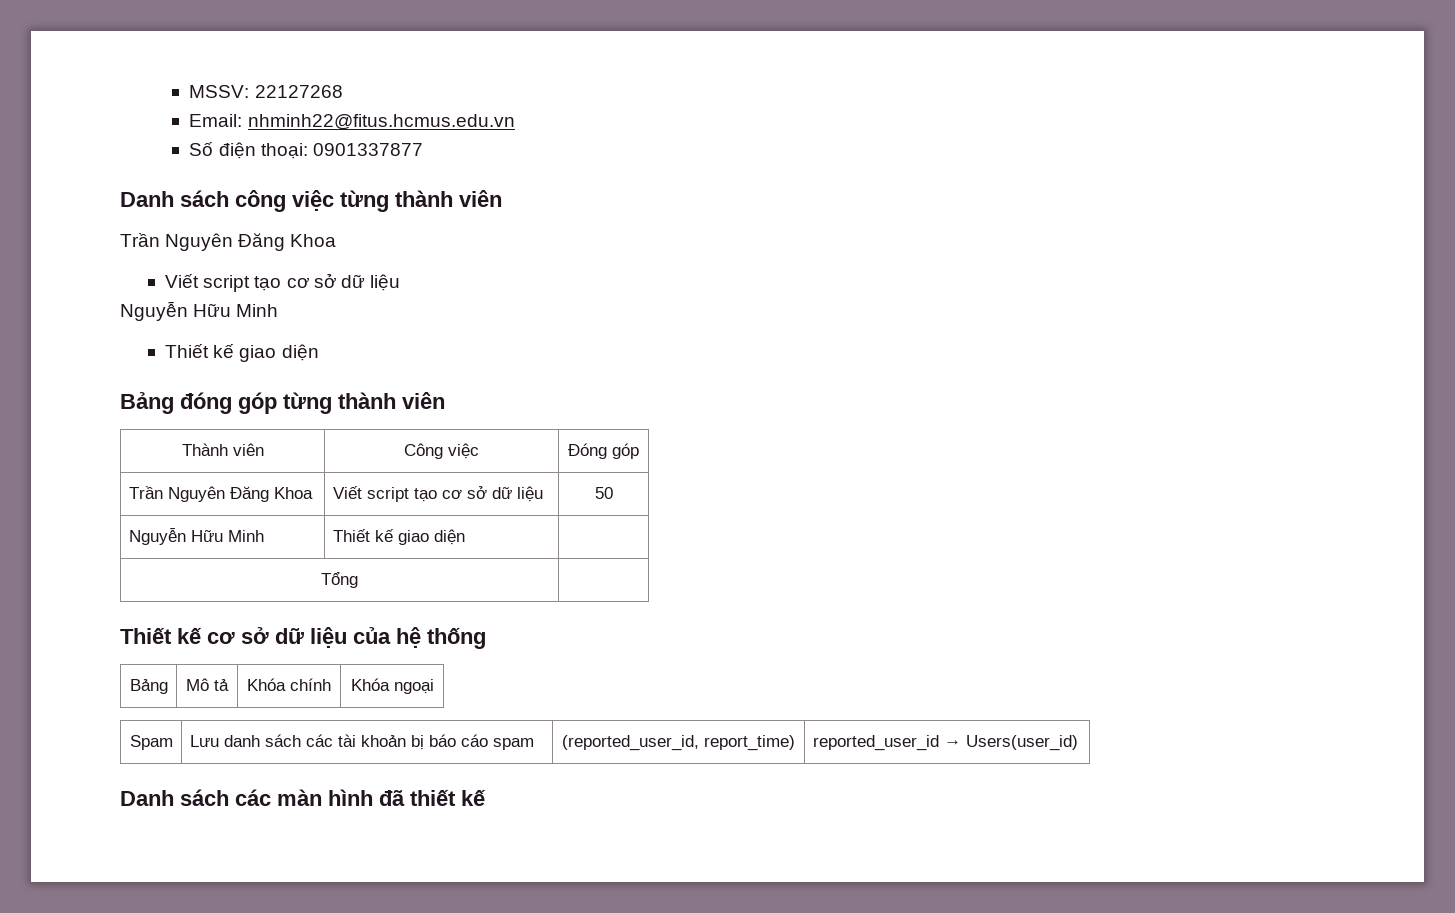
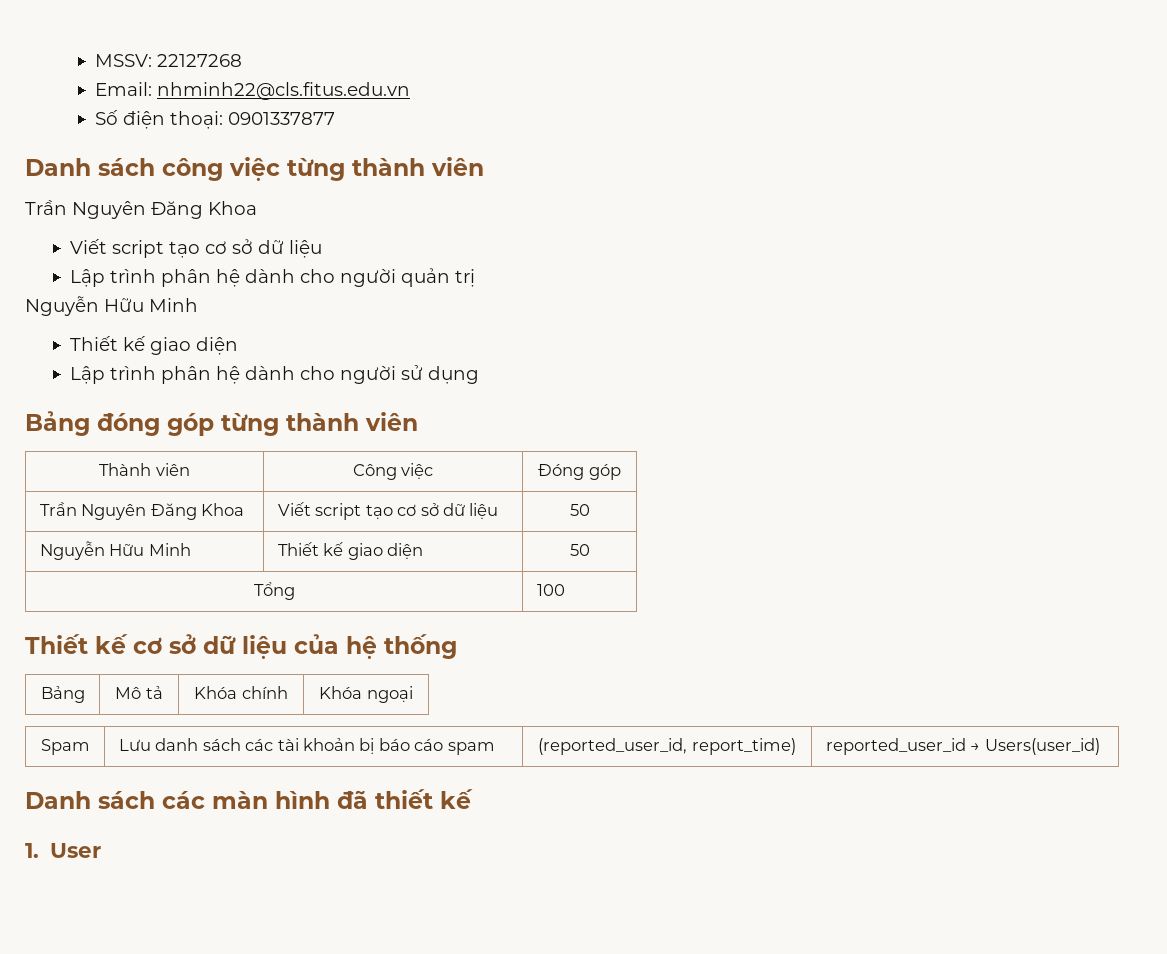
[247,114,515,130] nhminh22@fitus.hcmus.edu.vn -> [156,82,410,100] nhminh22@cls.fitus.edu.vn
(400, 282) none -> [70,268,476,287] // Lập trình phân hệ dành cho người quản trị
(319, 352) none -> [70,365,480,384] // Lập trình phân hệ dành cho người sử dụng
(465, 537) none -> [569,544,590,556] 50
(358, 580) none -> [536,584,565,596] 100
(486, 797) none -> [25,843,101,858] // 1. User

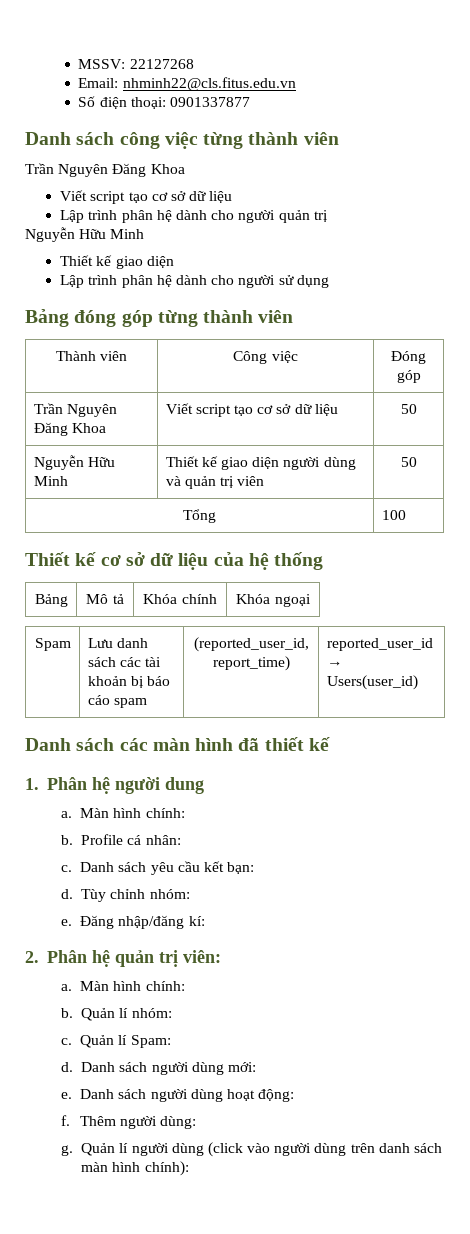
(424, 551) none -> [283,457,356,470] [165,476,265,489] người dùng và quản trị viên
[49,843,101,858] User -> [46,777,204,794] [61,808,185,818] [61,834,181,845] [61,861,255,875] [61,889,190,902] [61,915,205,929] [25,950,221,967] [61,981,185,991] [61,1008,172,1021] [61,1035,171,1048] [61,1062,256,1075] [61,1089,295,1102] [61,1115,197,1129] [61,1142,443,1157] [81,1161,189,1176] Phân hệ người dung // a. Màn hình chính: // b. Profile cá nhân: // c. Danh sách yêu cầu kết bạn: // d. Tùy chỉnh nhóm: // e. Đăng nhập/đăng kí: // 2. Phân hệ quản trị viên: // a. Màn hình chính: // b. Quản lí nhóm: // c. Quản lí Spam: // d. Danh sách người dùng mới: // e. Danh sách người dùng hoạt động: // f. Thêm người dùng: // g. Quản lí người dùng (click vào người dùng trên danh sách màn hình chính):

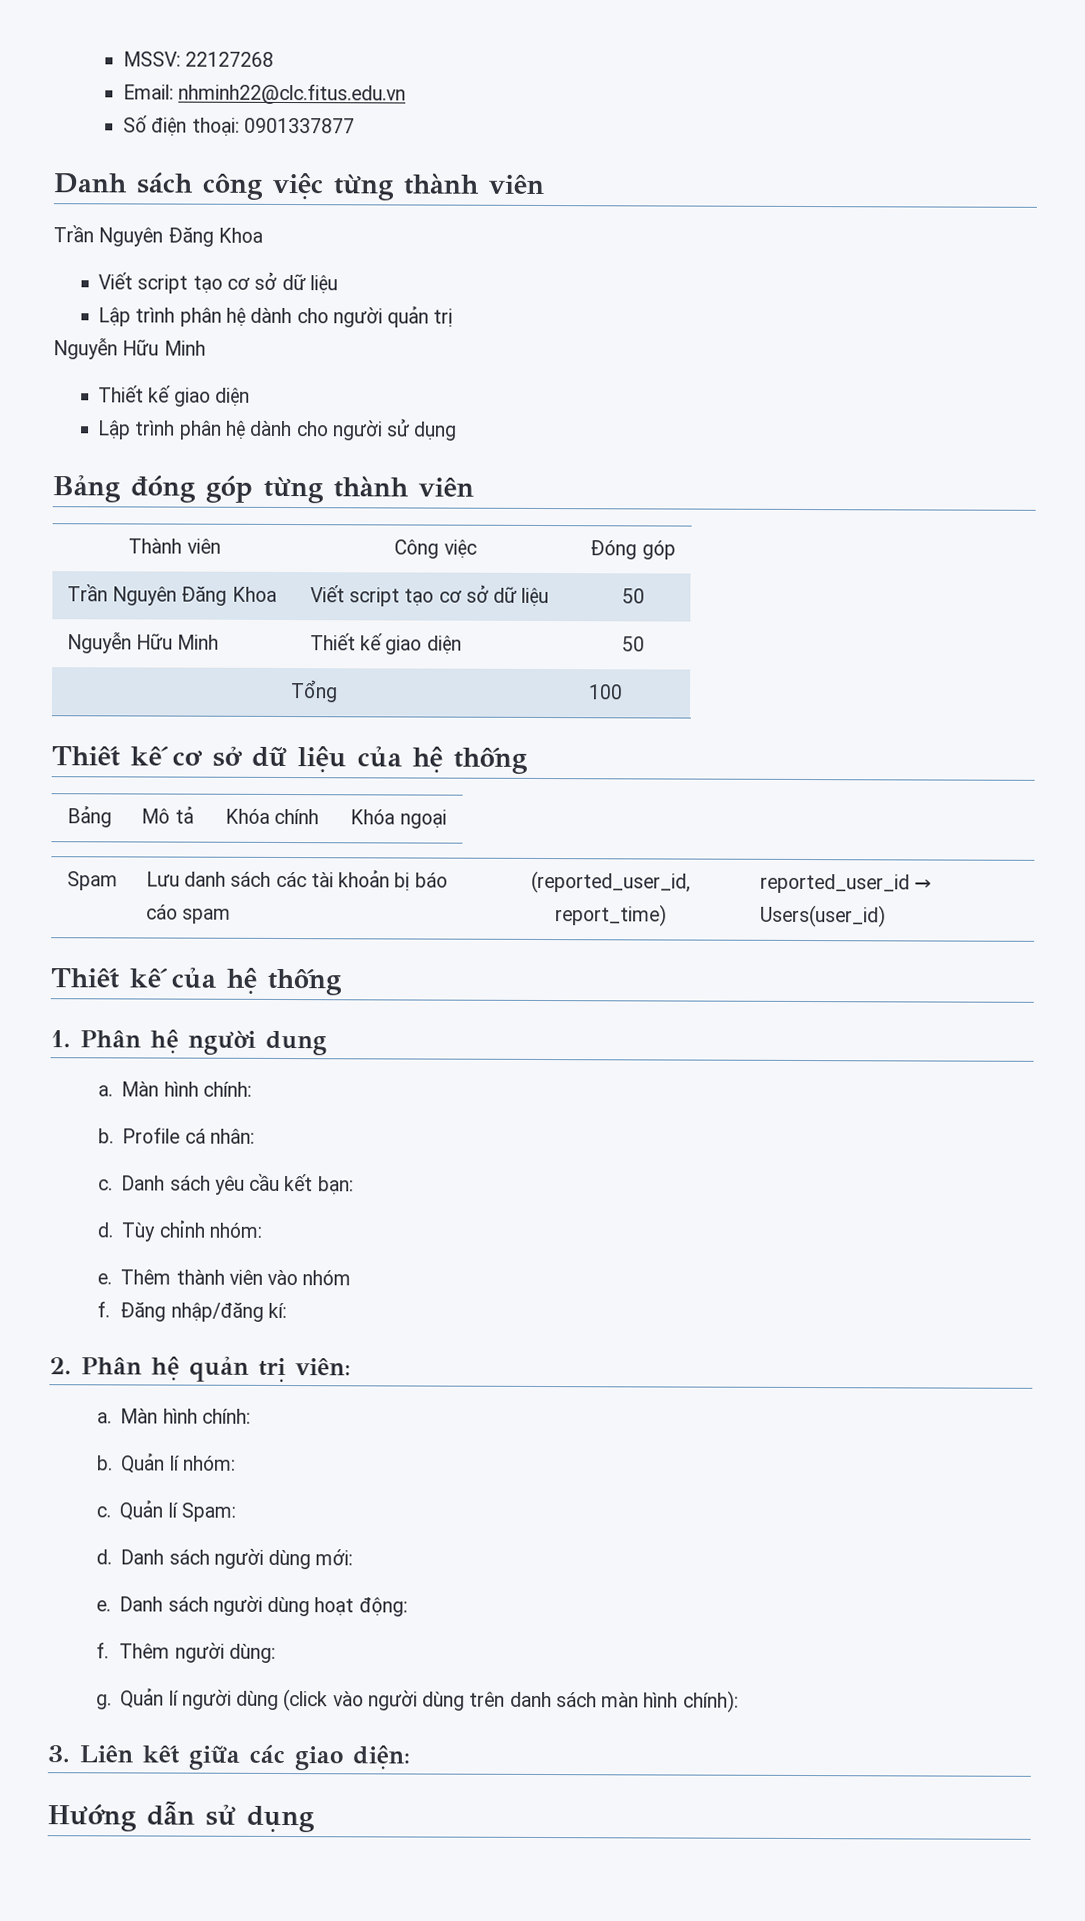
[122,77,296,91] nhminh22@cls.fitus.edu.vn -> [178,83,407,105] nhminh22@clc.fitus.edu.vn
[283,457,356,470] [165,476,265,489] người dùng và quản trị viên -> (462, 644) none
[25,737,330,751] Danh sách các màn hình đã thiết kế -> [50,967,342,996] Thiết kế của hệ thống
(73, 922) none -> [120,1269,352,1286] [96,1301,110,1318] Thêm thành viên vào nhóm // f.
(189, 1168) none -> [47,1744,410,1771] [47,1800,315,1833] // 3. Liên kết giữa các giao diện: // Hướng dẫn sử dụng

